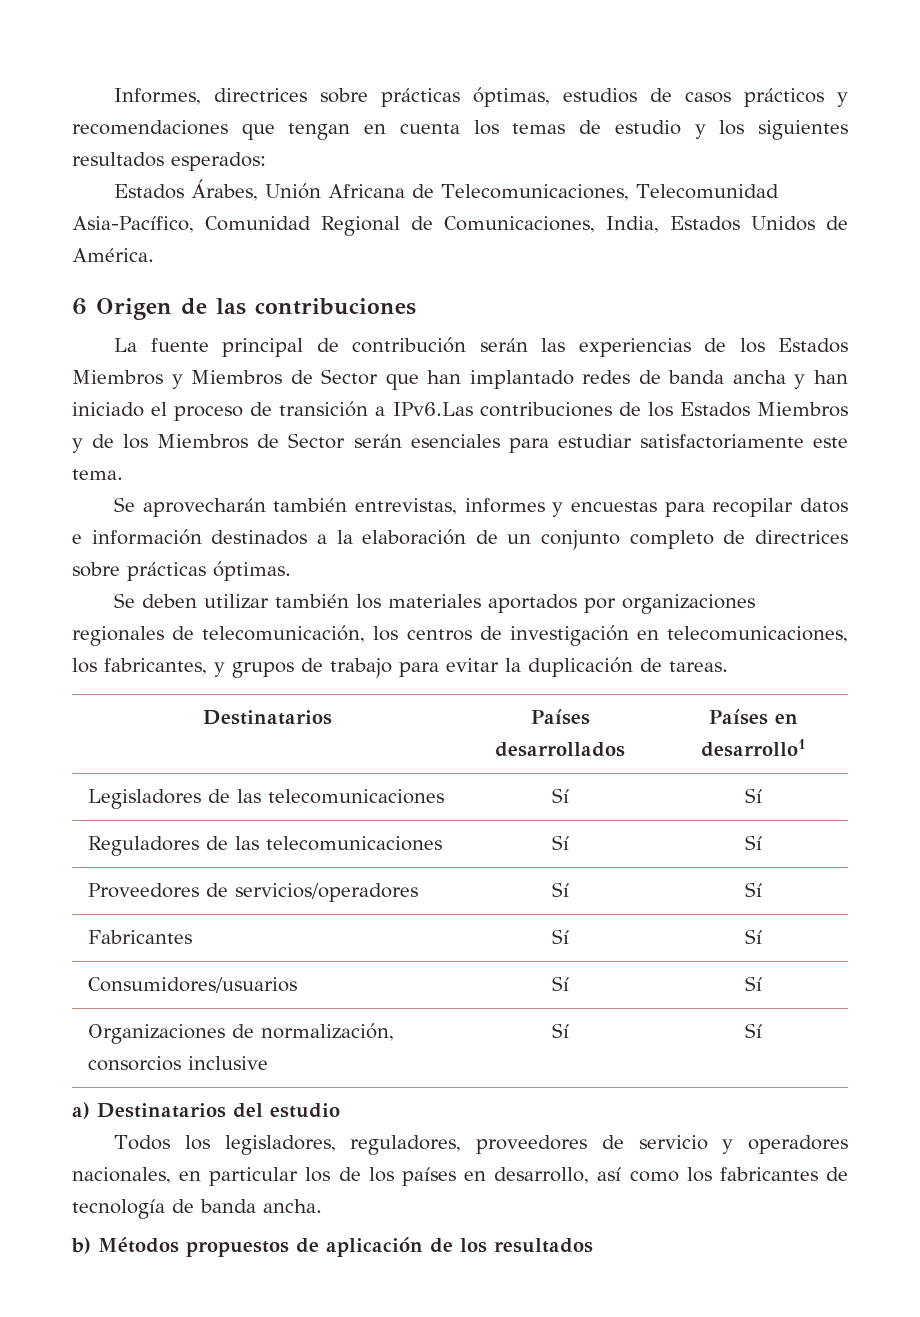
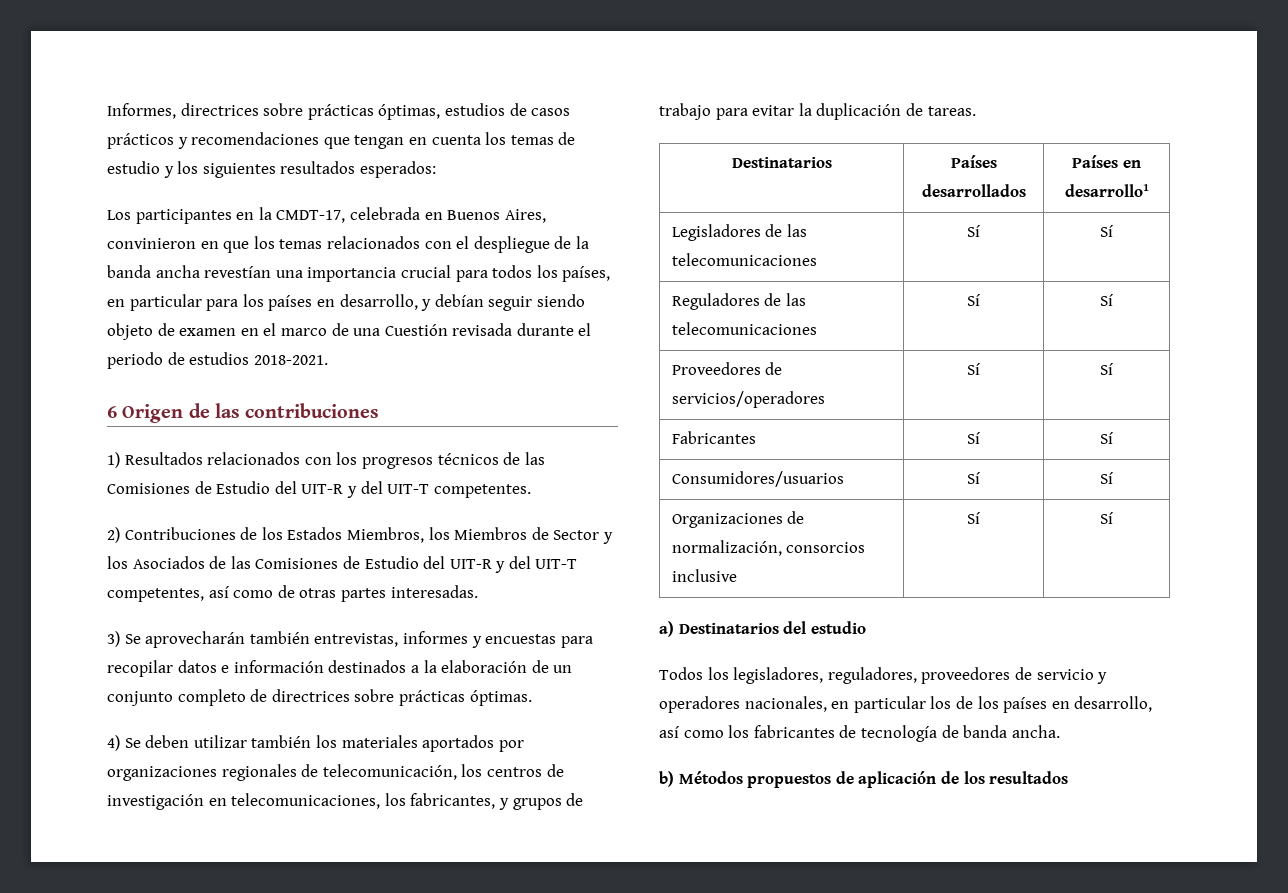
[114,179,780,201] [72,216,848,236] [72,248,154,262] Estados Árabes, Unión Africana de Telecomunicaciones, Telecomunidad Asia-Pacífico, Comunidad Regional de Comunicaciones, India, Estados Unidos de América. -> [107,207,546,224] [107,236,589,253] [107,265,611,282] [107,294,585,311] [107,323,592,340] [107,352,328,369] Los participantes en la CMDT-17, celebrada en Buenos Aires, convinieron en que los temas relacionados con el despliegue de la banda ancha revestían una importancia crucial para todos los países, en particular para los países en desarrollo, y debían seguir siendo objeto de examen en el marco de una Cuestión revisada durante el periodo de estudios 2018-2021.
[114,337,848,357] [72,369,849,390] [72,401,848,421] [72,433,848,453] [72,469,123,480] La fuente principal de contribución serán las experiencias de los Estados Miembros y Miembros de Sector que han implantado redes de banda ancha y han iniciado el proceso de transición a IPv6.Las contribuciones de los Estados Miembros y de los Miembros de Sector serán esenciales para estudiar satisfactoriamente este tema. // -> [107,452,545,469] [107,481,531,498] [107,527,613,544] [107,556,578,573] [107,585,478,602] [107,631,120,647] 1) Resultados relacionados con los progresos técnicos de las Comisiones de Estudio del UIT-R y del UIT-T competentes. // 2) Contribuciones de los Estados Miembros, los Miembros de Sector y los Asociados de las Comisiones de Estudio del UIT-R y del UIT-T competentes, así como de otras partes interesadas. // 3)
(291, 571) none -> [107,735,120,751] 4)

